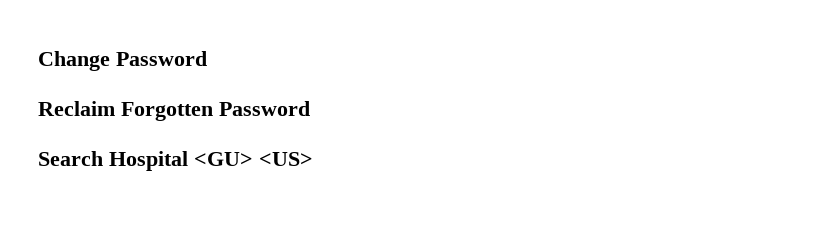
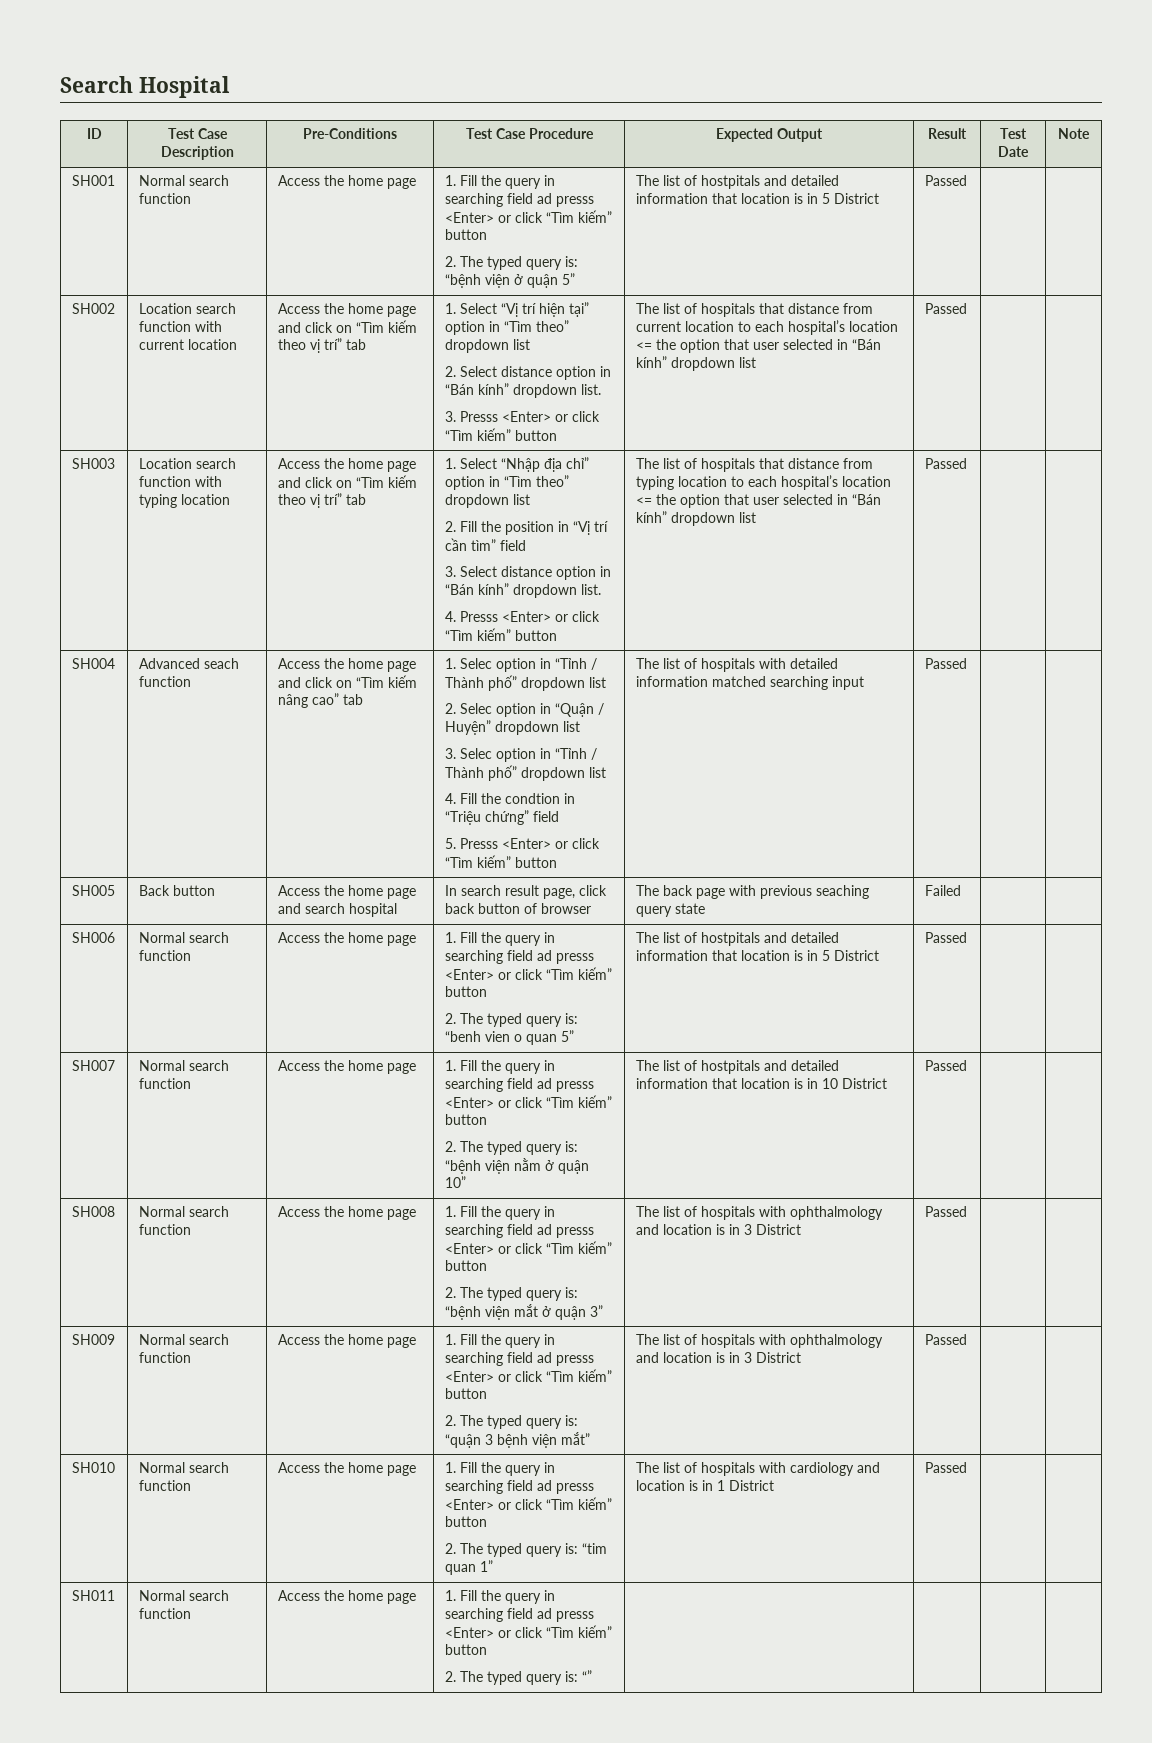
[38,51,207,71] [38,101,310,121] [38,151,313,171] Change Password // Reclaim Forgotten Password // Search Hospital <GU> <US> -> [60,76,230,98] [86,128,102,139] [167,128,228,139] [160,146,234,160] [303,128,397,139] [465,128,594,139] [716,128,824,142] [928,128,967,139] [1000,128,1027,139] [998,146,1029,157] [1058,128,1090,139] [71,175,115,186] [138,175,229,186] [138,193,191,204] [277,175,416,189] [444,175,555,189] [444,193,594,207] [444,210,612,223] [444,229,487,240] [444,256,578,270] [444,273,575,288] [635,175,839,189] [635,193,879,204] [924,175,967,186] [71,303,115,314] [138,303,236,314] [138,321,222,332] [138,339,237,350] [277,303,416,317] [277,320,417,333] [277,338,366,353] [444,302,589,317] [444,320,569,335] [444,339,530,353] [444,366,611,380] [444,383,601,398] [444,411,600,422] [444,428,557,441] [635,303,873,317] [635,320,898,335] [635,339,881,353] [635,356,756,371] [924,303,967,314] [71,458,115,469] [138,458,236,469] [138,476,222,487] [138,494,230,508] [277,458,416,472] [277,475,417,488] [277,493,366,508] [444,457,589,472] [444,475,569,490] [444,494,530,508] [444,521,608,535] [444,538,526,551] [444,566,611,580] [444,583,601,598] [444,611,600,622] [444,628,557,641] [635,458,873,472] [635,475,891,490] [635,494,881,508] [635,511,756,526] [924,458,967,469] [71,658,115,669] [138,658,239,669] [138,676,191,687] [277,658,416,672] [277,675,417,688] [277,693,363,708] [444,658,597,672] [444,675,606,691] [444,703,604,717] [444,720,580,735] [444,748,597,762] [444,765,606,781] [444,793,575,804] [444,810,559,825] [444,838,600,849] [444,855,557,868] [635,658,838,672] [635,676,864,690] [924,658,967,669] [71,885,115,896] [138,885,215,896] [277,885,416,899] [277,903,397,917] [444,885,607,899] [444,903,591,914] [635,885,869,899] [635,903,705,917] [924,885,961,896] [71,932,115,943] [138,932,229,943] [138,950,191,961] [277,932,416,946] [444,932,555,946] [444,950,594,964] [444,967,612,980] [444,986,487,997] [444,1013,578,1027] [444,1030,574,1045] [635,932,839,946] [635,950,879,961] [924,932,967,943] [71,1060,115,1071] [138,1060,229,1071] [138,1078,191,1089] [277,1060,416,1074] [444,1060,555,1074] [444,1078,594,1092] [444,1095,612,1108] [444,1114,487,1125] [444,1141,578,1155] [444,1158,589,1174] [444,1176,466,1188] [635,1060,839,1074] [635,1078,887,1089] [924,1060,967,1071] [71,1206,115,1217] [138,1206,229,1217] [138,1224,191,1235] [277,1206,416,1220] [444,1206,555,1220] [444,1224,594,1238] [444,1241,612,1254] [444,1260,487,1271] [444,1287,578,1301] [444,1304,603,1320] [635,1206,883,1220] [635,1224,801,1235] [924,1206,967,1217] [71,1334,115,1345] [138,1334,229,1345] [138,1352,191,1363] [277,1334,416,1348] [444,1334,555,1348] [444,1352,594,1366] [444,1369,612,1382] [444,1388,487,1399] [444,1415,578,1429] [444,1432,590,1448] [635,1334,883,1348] [635,1352,801,1363] [924,1334,967,1345] [71,1462,115,1473] [138,1462,229,1473] [138,1480,191,1491] [277,1462,416,1476] [444,1462,555,1476] [444,1480,594,1494] [444,1497,612,1510] [444,1516,487,1527] [444,1543,607,1557] [444,1560,493,1575] [635,1462,880,1476] [635,1480,774,1491] [924,1462,967,1473] [71,1590,115,1601] [138,1590,229,1601] [138,1608,191,1619] [277,1590,416,1604] [444,1590,555,1604] [444,1608,594,1622] [444,1625,612,1638] [444,1644,487,1655] [444,1670,592,1685] Search Hospital // ID | Test Case Description | Pre-Conditions | Test Case Procedure | Expected Output | Result | Test Date | Note // SH001 | Normal search function | Access the home page | 1. Fill the query in searching field ad presss <Enter> or click “Tìm kiếm” button // 2. The typed query is: “bệnh viện ở quận 5” | The list of hostpitals and detailed information that location is in 5 District | Passed | | // SH002 | Location search function with current location | Access the home page and click on “Tìm kiếm theo vị trí” tab | 1. Select “Vị trí hiện tại” option in “Tìm theo” dropdown list // 2. Select distance option in “Bán kính” dropdown list. // 3. Presss <Enter> or click “Tìm kiếm” button | The list of hospitals that distance from current location to each hospital’s location <= the option that user selected in “Bán kính” dropdown list | Passed | | // SH003 | Location search function with typing location | Access the home page and click on “Tìm kiếm theo vị trí” tab | 1. Select “Nhập địa chỉ” option in “Tìm theo” dropdown list // 2. Fill the position in “Vị trí cần tìm” field // 3. Select distance option in “Bán kính” dropdown list. // 4. Presss <Enter> or click “Tìm kiếm” button | The list of hospitals that distance from typing location to each hospital’s location <= the option that user selected in “Bán kính” dropdown list | Passed | | // SH004 | Advanced seach function | Access the home page and click on “Tìm kiếm nâng cao” tab | 1. Selec option in “Tỉnh / Thành phố” dropdown list // 2. Selec option in “Quận / Huyện” dropdown list // 3. Selec option in “Tỉnh / Thành phố” dropdown list // 4. Fill the condtion in “Triệu chứng” field // 5. Presss <Enter> or click “Tìm kiếm” button | The list of hospitals with detailed information matched searching input | Passed | | // SH005 | Back button | Access the home page and search hospital | In search result page, click back button of browser | The back page with previous seaching query state | Failed | | // SH006 | Normal search function | Access the home page | 1. Fill the query in searching field ad presss <Enter> or click “Tìm kiếm” button // 2. The typed query is: “benh vien o quan 5” | The list of hostpitals and detailed information that location is in 5 District | Passed | | // SH007 | Normal search function | Access the home page | 1. Fill the query in searching field ad presss <Enter> or click “Tìm kiếm” button // 2. The typed query is: “bệnh viện nằm ở quận 10” | The list of hostpitals and detailed information that location is in 10 District | Passed | | // SH008 | Normal search function | Access the home page | 1. Fill the query in searching field ad presss <Enter> or click “Tìm kiếm” button // 2. The typed query is: “bệnh viện mắt ở quận 3” | The list of hospitals with ophthalmology and location is in 3 District | Passed | | // SH009 | Normal search function | Access the home page | 1. Fill the query in searching field ad presss <Enter> or click “Tìm kiếm” button // 2. The typed query is: “quận 3 bệnh viện mắt” | The list of hospitals with ophthalmology and location is in 3 District | Passed | | // SH010 | Normal search function | Access the home page | 1. Fill the query in searching field ad presss <Enter> or click “Tìm kiếm” button // 2. The typed query is: “tim quan 1” | The list of hospitals with cardiology and location is in 1 District | Passed | | // SH011 | Normal search function | Access the home page | 1. Fill the query in searching field ad presss <Enter> or click “Tìm kiếm” button // 2. The typed query is: “” | | | |

